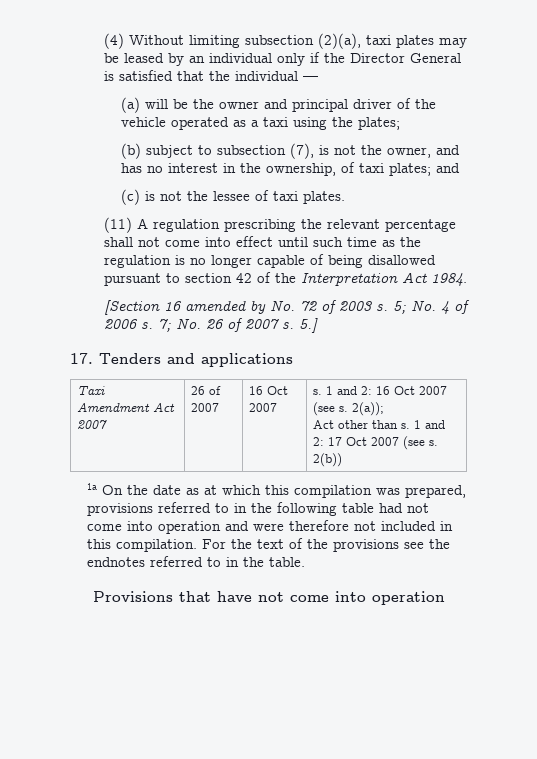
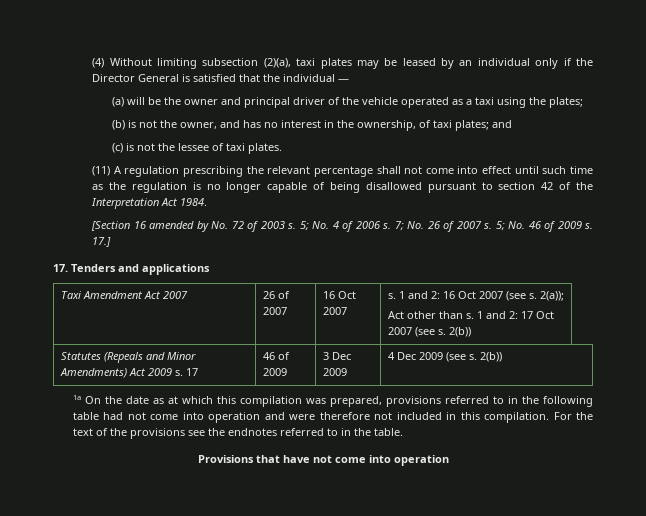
[145,143,314,159] subject to subsection (7), -> (125, 125) none
[298,318,318,333] 5.] -> [495,221,593,232] [92,237,112,247] 5; No. 46 of 2009 s. 17.]
(343, 460) none -> [60,352,196,363] [59,368,198,378] [262,352,290,360] [262,368,287,376] [322,352,351,360] [322,368,347,376] [387,352,502,362] // Statutes (Repeals and Minor Amendments) Act 2009 s. 17 | 46 of 2009 | 3 Dec 2009 | 4 Dec 2009 (see s. 2(b))

